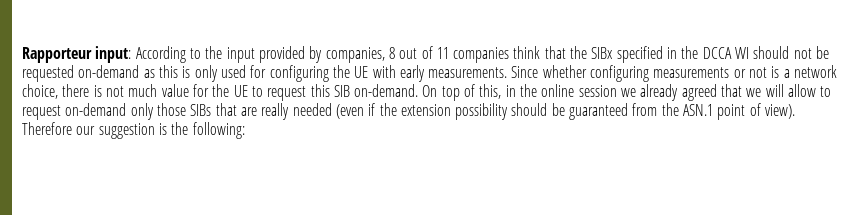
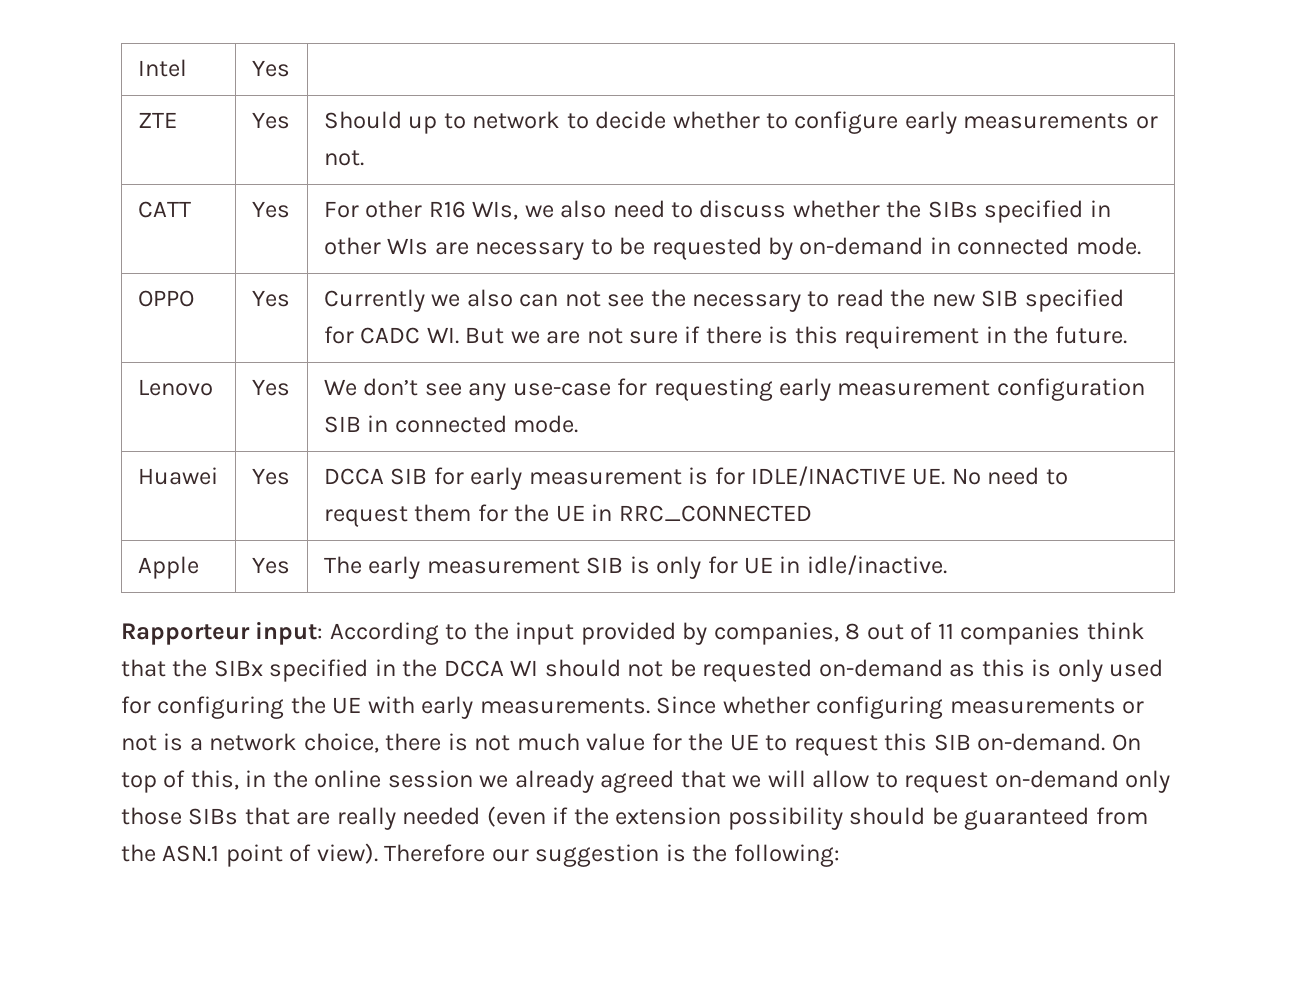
(22, 55) none -> [137,59,187,77] [251,60,290,77] [137,112,177,128] [251,112,290,129] [323,111,1158,134] [323,150,364,166] [137,201,191,218] [251,201,290,218] [323,200,1111,223] [323,237,1141,260] [137,290,194,307] [251,290,290,307] [323,289,1124,312] [323,326,1127,349] [137,379,213,396] [251,379,290,396] [323,378,1145,401] [323,415,579,433] [137,467,218,485] [251,468,290,485] [323,466,1068,490] [323,504,812,527] [137,556,199,579] [251,557,290,574] [323,555,947,579] Intel | Yes | // ZTE | Yes | Should up to network to decide whether to configure early measurements or not. // CATT | Yes | For other R16 WIs, we also need to discuss whether the SIBs specified in other WIs are necessary to be requested by on-demand in connected mode. // OPPO | Yes | Currently we also can not see the necessary to read the new SIB specified for CADC WI. But we are not sure if there is this requirement in the future. // Lenovo | Yes | We don’t see any use-case for requesting early measurement configuration SIB in connected mode. // Huawei | Yes | DCCA SIB for early measurement is for IDLE/INACTIVE UE. No need to request them for the UE in RRC_CONNECTED // Apple | Yes | The early measurement SIB is only for UE in idle/inactive. //

